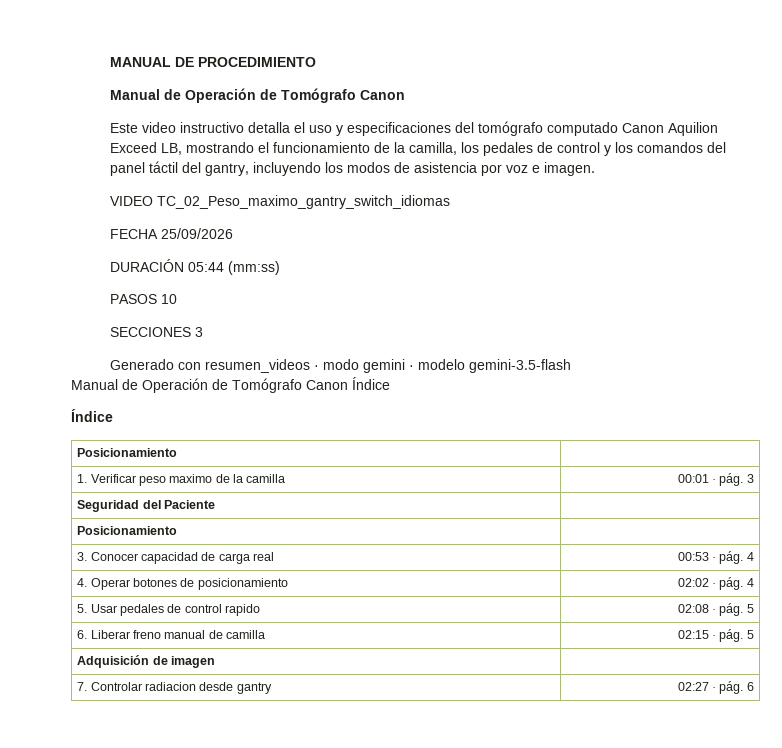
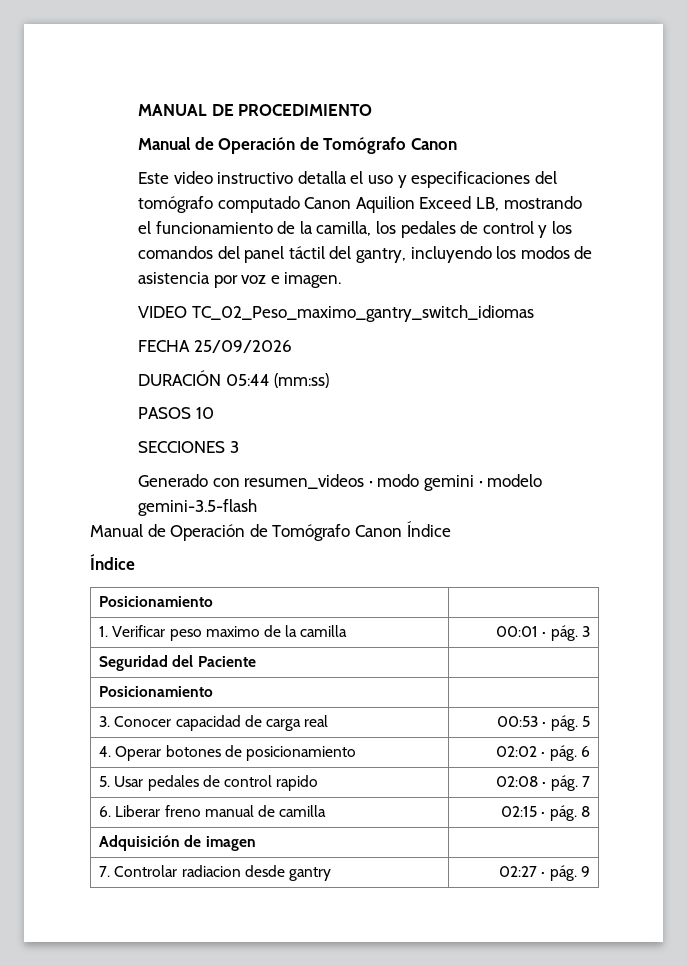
[746,552,754,561] 4 -> [581,716,590,727] 5
[746,578,754,587] 4 -> [580,746,590,757] 6
[746,604,754,613] 5 -> [581,776,590,787] 7
[746,630,754,639] 5 -> [580,806,590,817] 8
[746,682,754,691] 6 -> [580,866,590,877] 9

